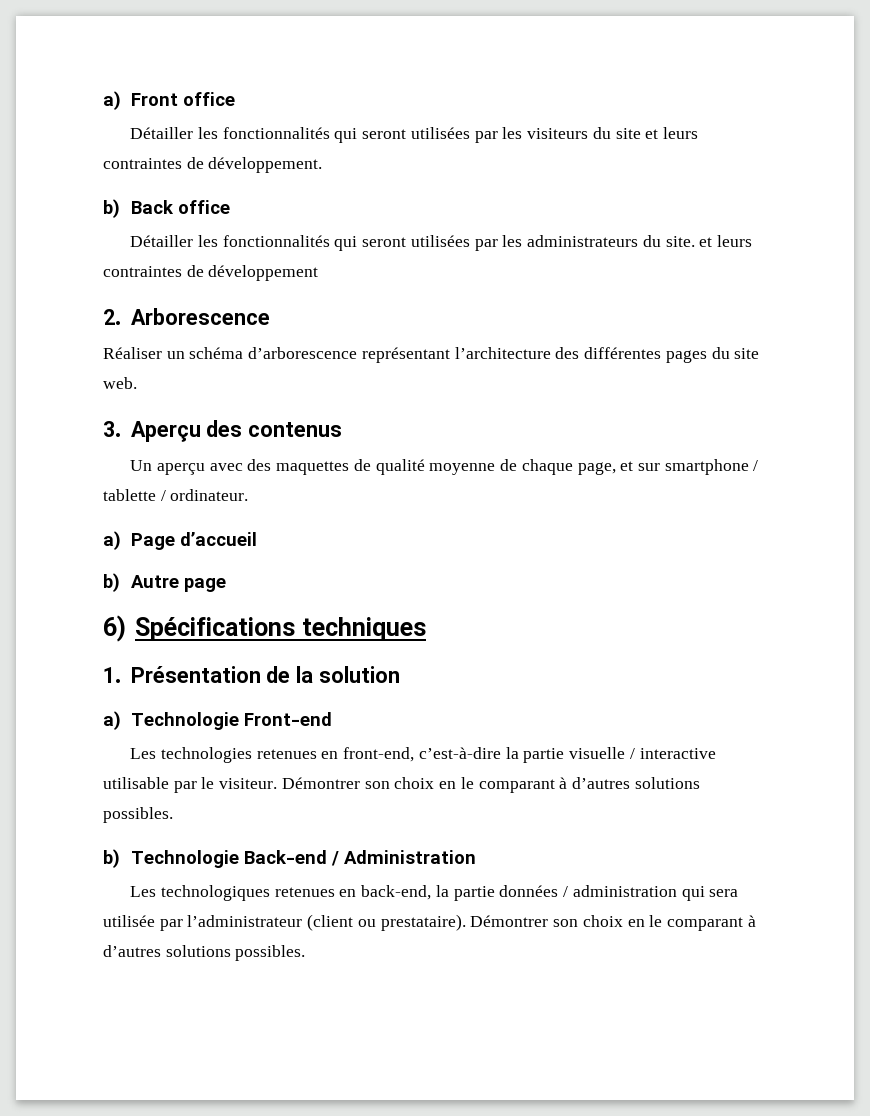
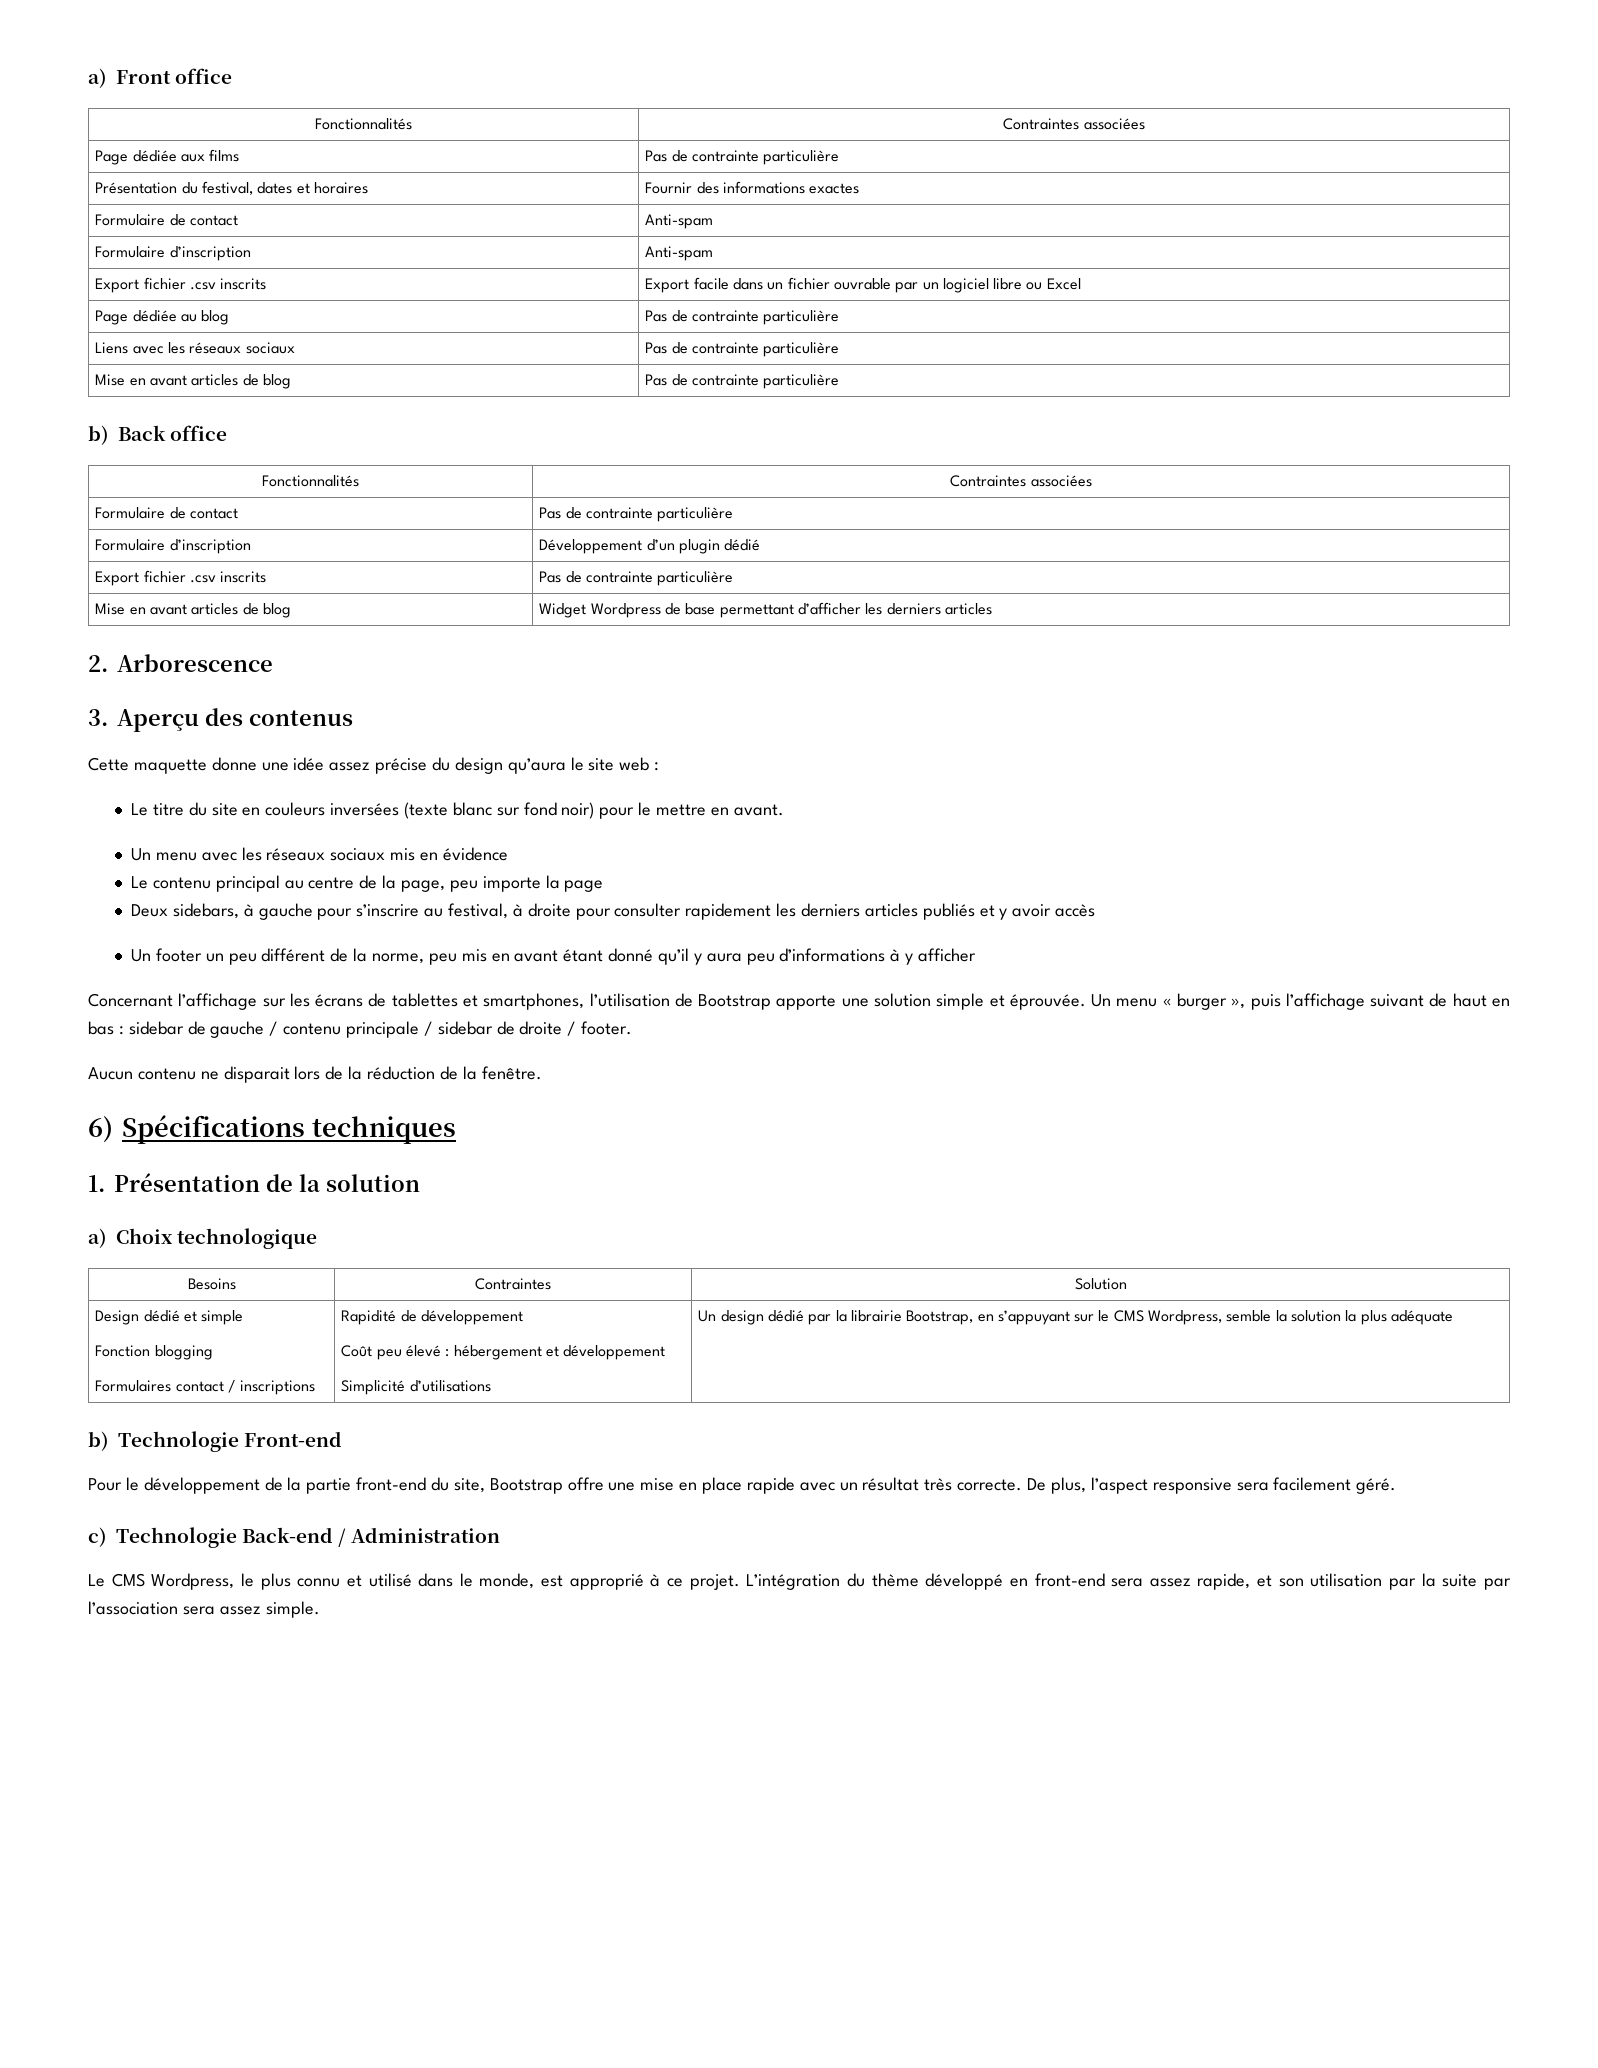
[130,127,699,143] [103,157,323,173] [103,199,230,218] [130,235,753,251] [103,265,319,281] [103,308,270,325] [103,347,760,363] [103,377,137,389] [103,420,343,442] [130,459,759,475] [103,489,249,501] [103,531,257,550] [103,573,226,592] // Détailler les fonctionnalités qui seront utilisées par les visiteurs du site et leurs contraintes de développement. // b) Back office // Détailler les fonctionnalités qui seront utilisées par les administrateurs du site. et leurs contraintes de développement // 2. Arborescence // Réaliser un schéma d’arborescence représentant l’architecture des différentes pages du site web. // 3. Aperçu des contenus // Un aperçu avec des maquettes de qualité moyenne de chaque page, et sur smartphone / tablette / ordinateur. // a) Page d’accueil // b) Autre page -> [315,118,412,130] [1003,118,1145,130] [95,149,240,165] [645,150,840,165] [95,181,368,195] [645,181,860,194] [95,214,238,226] [645,214,714,229] [95,246,251,261] [645,246,714,261] [95,277,267,293] [645,277,1081,293] [95,310,230,325] [645,310,840,325] [95,342,295,354] [645,342,840,357] [95,374,291,389] [645,374,840,389] [88,425,228,445] [262,475,359,487] [950,475,1092,487] [95,507,238,519] [539,507,734,522] [95,539,251,554] [539,539,761,554] [95,570,267,586] [539,571,734,586] [95,603,291,618] [539,602,992,618] [88,654,273,672] [88,708,353,732] [88,757,660,774] [130,802,784,819] [130,847,508,861] [130,875,604,892] [130,903,1096,920] [130,948,976,965] [88,993,1510,1010] [88,1021,633,1038] [88,1066,542,1083] // Fonctionnalités | Contraintes associées // Page dédiée aux films | Pas de contrainte particulière // Présentation du festival, dates et horaires | Fournir des informations exactes // Formulaire de contact | Anti-spam // Formulaire d’inscription | Anti-spam // Export fichier .csv inscrits | Export facile dans un fichier ouvrable par un logiciel libre ou Excel // Page dédiée au blog | Pas de contrainte particulière // Liens avec les réseaux sociaux | Pas de contrainte particulière // Mise en avant articles de blog | Pas de contrainte particulière // b) Back office // Fonctionnalités | Contraintes associées // Formulaire de contact | Pas de contrainte particulière // Formulaire d’inscription | Développement d’un plugin dédié // Export fichier .csv inscrits | Pas de contrainte particulière // Mise en avant articles de blog | Widget Wordpress de base permettant d’afficher les derniers articles // 2. Arborescence // 3. Aperçu des contenus // Cette maquette donne une idée assez précise du design qu’aura le site web : // Le titre du site en couleurs inversées (texte blanc sur fond noir) pour le mettre en avant. // Un menu avec les réseaux sociaux mis en évidence // Le contenu principal au centre de la page, peu importe la page // Deux sidebars, à gauche pour s’inscrire au festival, à droite pour consulter rapidement les derniers articles publiés et y avoir accès // Un footer un peu différent de la norme, peu mis en avant étant donné qu’il y aura peu d’informations à y afficher // Concernant l’affichage sur les écrans de tablettes et smartphones, l’utilisation de Bootstrap apporte une solution simple et éprouvée. Un menu « burger », puis l’affichage suivant de haut en bas : sidebar de gauche / contenu principale / sidebar de droite / footer. // Aucun contenu ne disparait lors de la réduction de la fenêtre.
[130,712,332,730] [130,747,716,763] [103,777,700,793] [103,807,173,823] [103,849,476,868] [130,885,739,901] [103,914,756,931] [103,945,306,961] Technologie Front-end // Les technologies retenues en front-end, c’est-à-dire la partie visuelle / interactive utilisable par le visiteur. Démontrer son choix en le comparant à d’autres solutions possibles. // b) Technologie Back-end / Administration // Les technologiques retenues en back-end, la partie données / administration qui sera utilisée par l’administrateur (client ou prestataire). Démontrer son choix en le comparant à d’autres solutions possibles. -> [116,1228,318,1249] [187,1278,236,1290] [475,1278,551,1290] [1074,1278,1127,1290] [95,1310,244,1325] [95,1345,213,1360] [95,1380,316,1395] [341,1310,523,1325] [341,1345,666,1360] [341,1380,491,1395] [698,1310,1454,1325] [88,1431,343,1452] [88,1477,1397,1494] [88,1527,501,1548] [88,1573,1512,1590] [88,1601,320,1618] Choix technologique // Besoins | Contraintes | Solution // Design dédié et simple // Fonction blogging // Formulaires contact / inscriptions | Rapidité de développement // Coût peu élevé : hébergement et développement // Simplicité d’utilisations | Un design dédié par la librairie Bootstrap, en s’appuyant sur le CMS Wordpress, semble la solution la plus adéquate // b) Technologie Front-end // Pour le développement de la partie front-end du site, Bootstrap offre une mise en place rapide avec un résultat très correcte. De plus, l’aspect responsive sera facilement géré. // c) Technologie Back-end / Administration // Le CMS Wordpress, le plus connu et utilisé dans le monde, est approprié à ce projet. L’intégration du thème développé en front-end sera assez rapide, et son utilisation par la suite par l’association sera assez simple.

